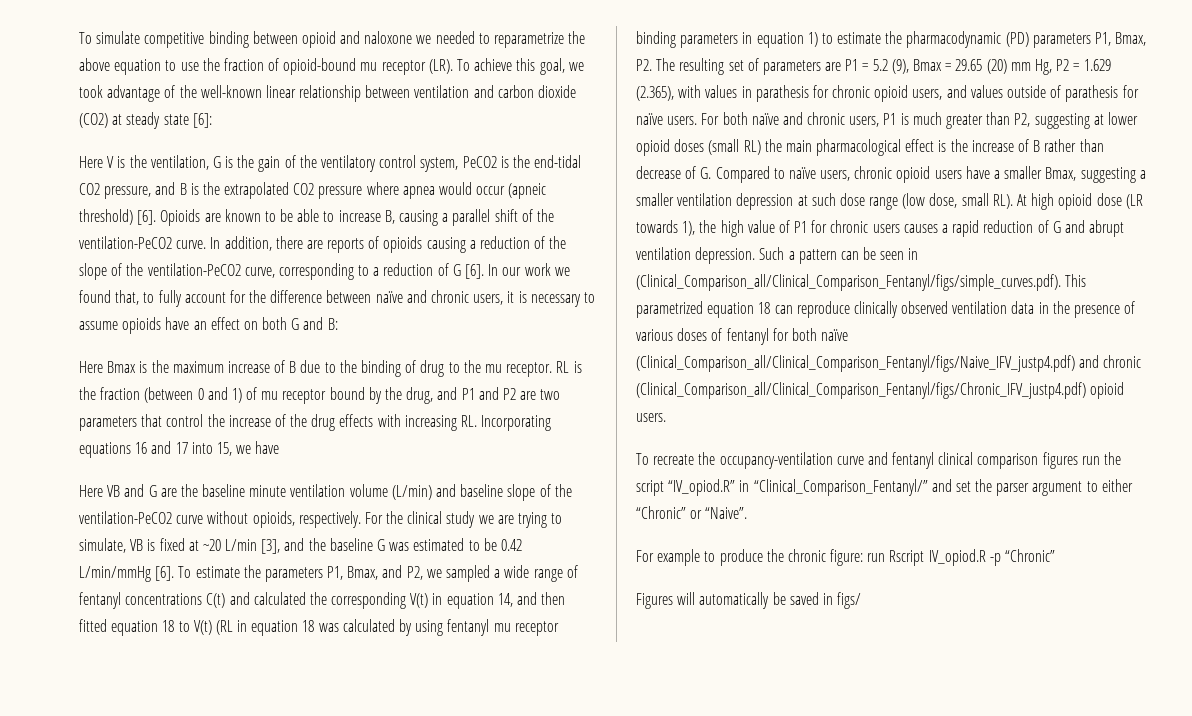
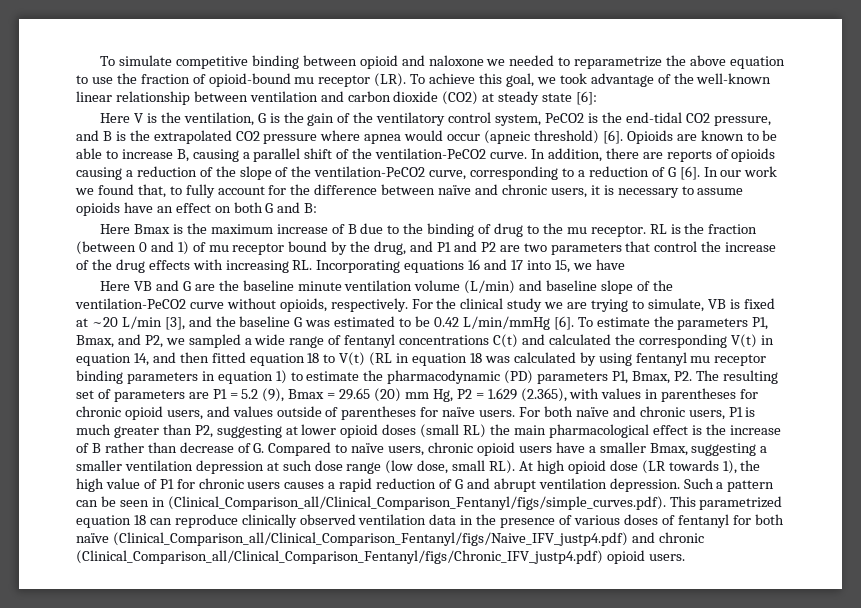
[755,85,809,102] parathesis -> [661,388,737,402] parentheses
[1065,85,1119,102] parathesis -> [341,406,417,420] parentheses
[636,452,1122,469] [636,479,1133,496] [636,506,748,519] [636,549,1056,566] [636,592,862,609] // To recreate the occupancy-ventilation curve and fentanyl clinical comparison figures run the script “IV_opiod.R” in “Clinical_Comparison_Fentanyl/” and set the parser argument to either “Chronic” or “Naive”. // For example to produce the chronic figure: run Rscript IV_opiod.R -p “Chronic” // Figures will automatically be saved in figs/ -> (685, 557) none

